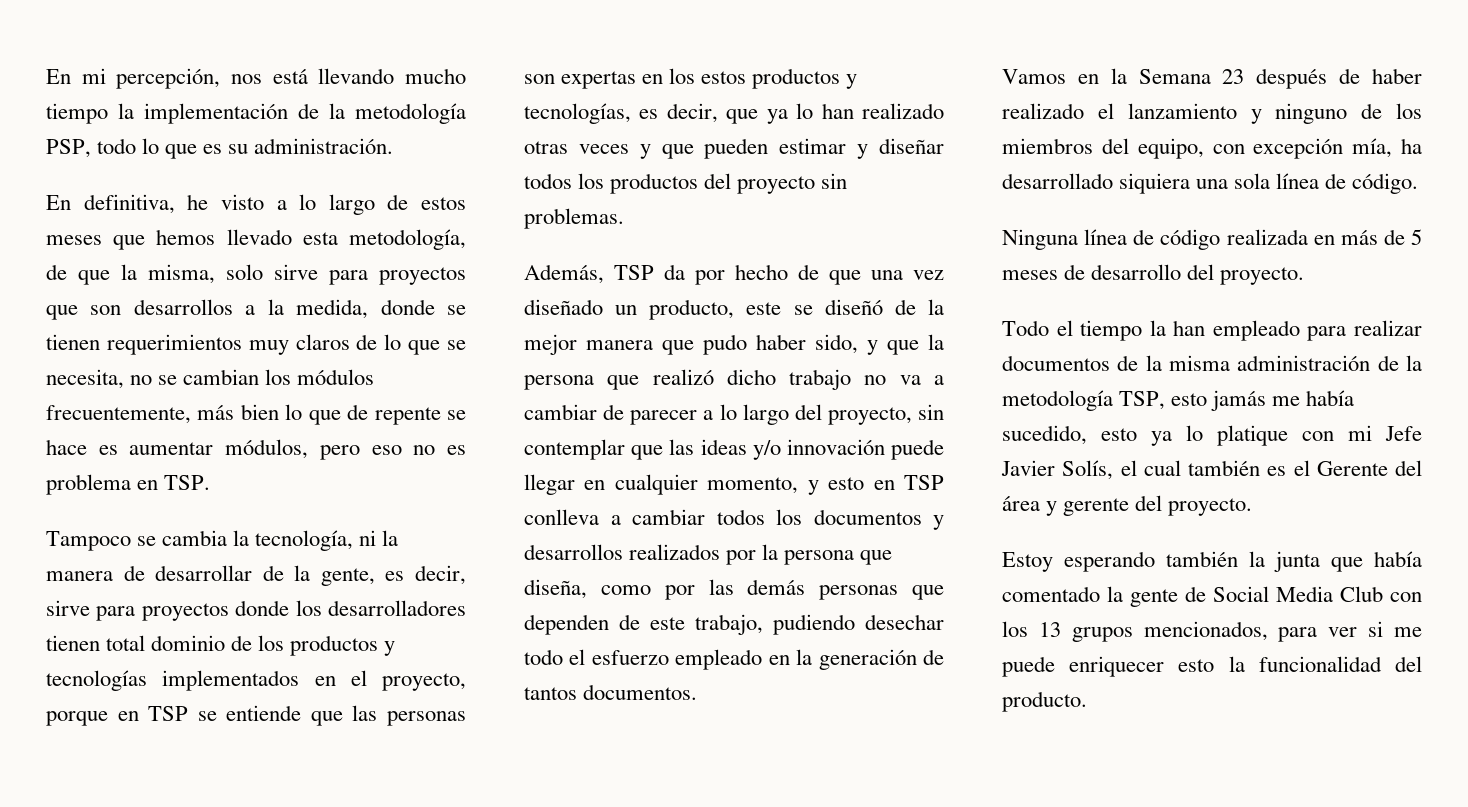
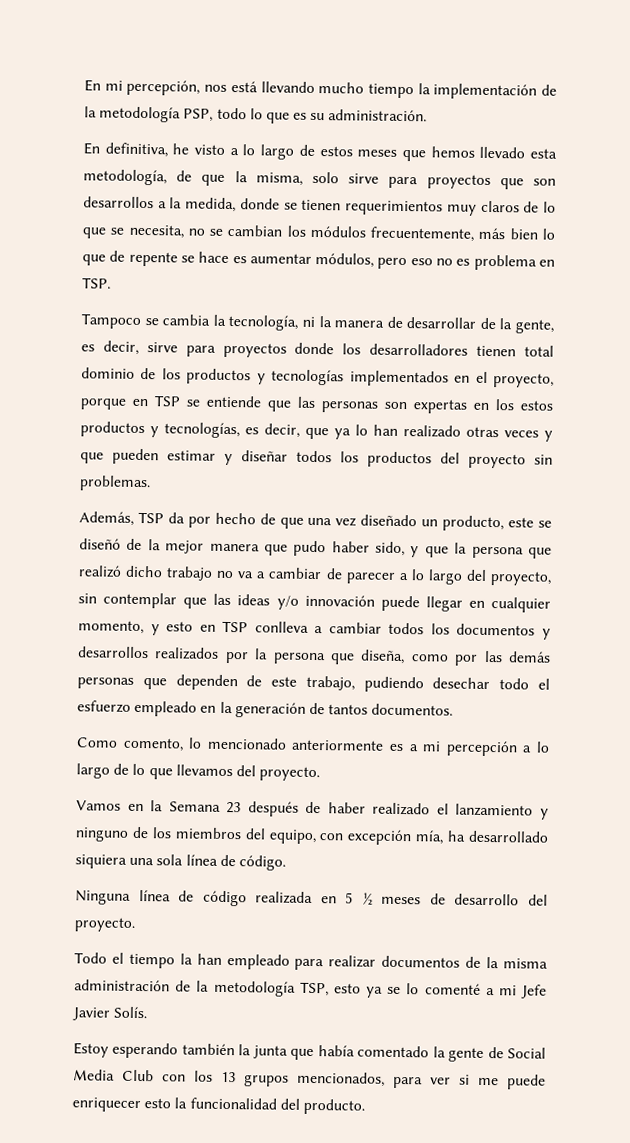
(698, 692) none -> [76,737,551,757] [76,763,321,782] // Como comento, lo mencionado anteriormente es a mi percepción a lo largo de lo que llevamos del proyecto.
[1340,229,1422,245] más de 5 -> [345,892,373,905] 5 ½
[1211,390,1355,411] [1002,425,1422,446] [1001,460,1422,480] [1002,495,1253,516] jamás me había sucedido, esto ya lo platique con mi Jefe Javier Solís, el cual también es el Gerente del área y gerente del proyecto. -> [366,983,548,999] [72,1006,148,1021] ya se lo comenté a mi Jefe Javier Solís.

